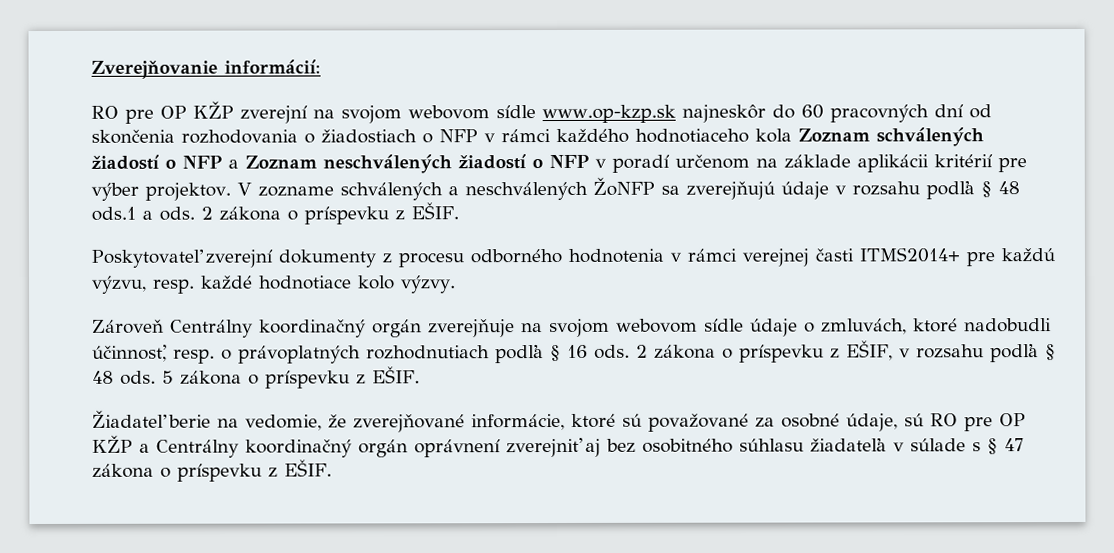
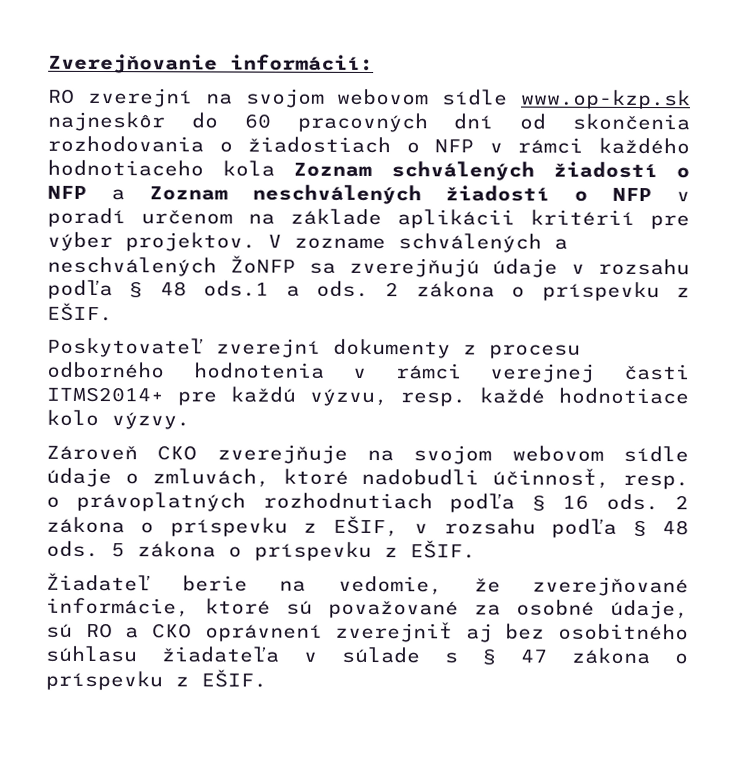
[125,100,234,124] pre OP KŽP -> (75, 96) none
[170,319,422,338] Centrálny koordinačný orgán -> [157,445,198,461] CKO
[964,413,1026,432] [92,434,408,458] pre OP KŽP a Centrálny koordinačný orgán -> [125,623,192,639] a CKO

